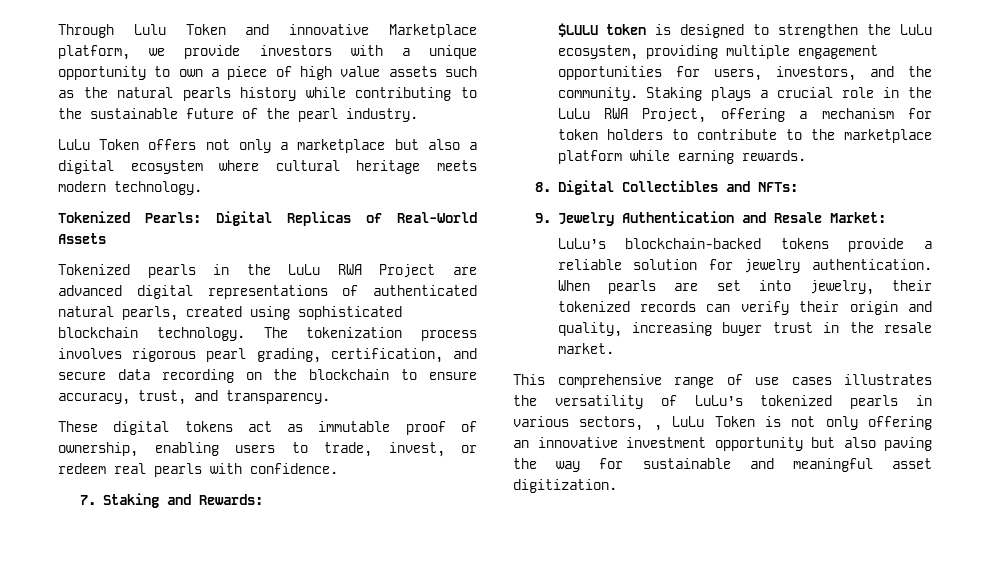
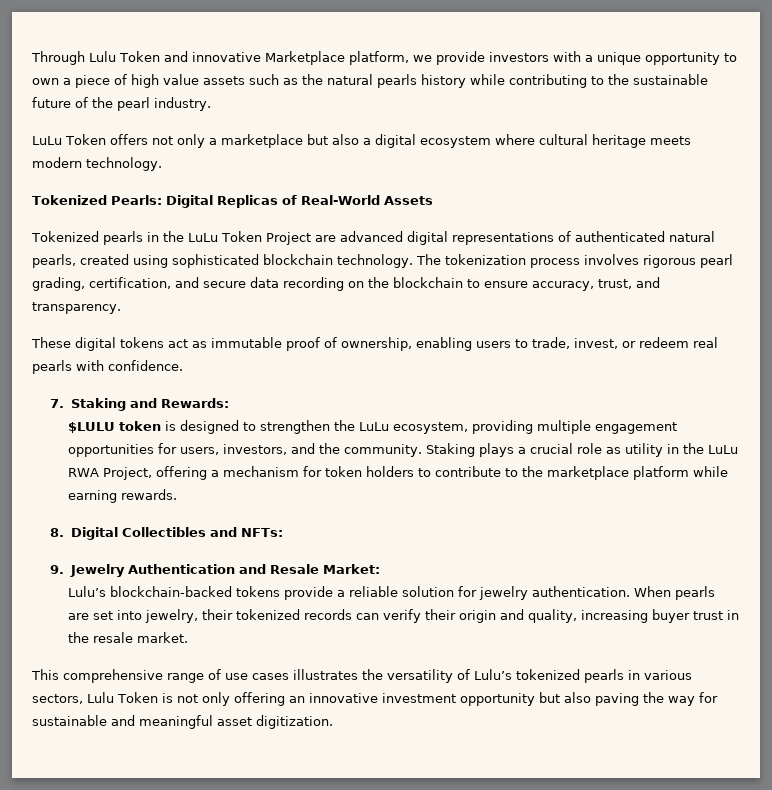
[337,264,362,275] RWA -> [220,231,262,242] Token
(875, 92) none -> [606,443,664,457] as utility
[557,238,606,249] LuLu’s -> [68,586,107,597] Lulu’s
[694,395,743,406] LuLu’s -> [474,669,512,680] Lulu’s
[653,416,705,431] , LuLu -> [87,692,114,703] Lulu

